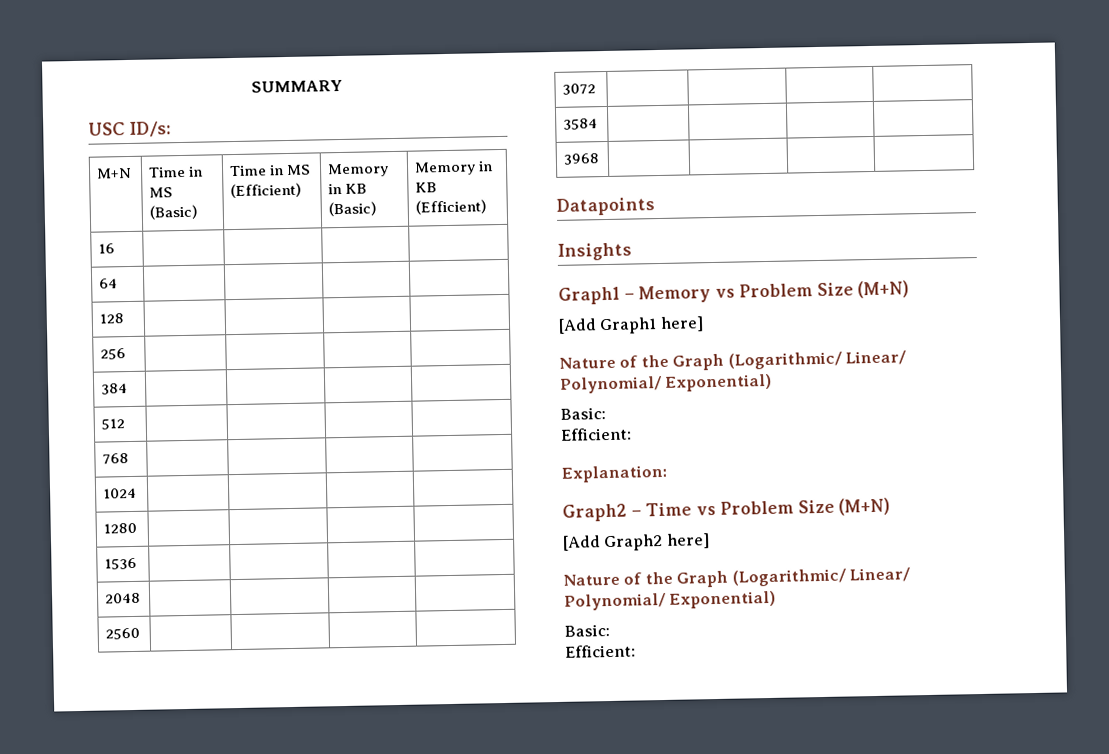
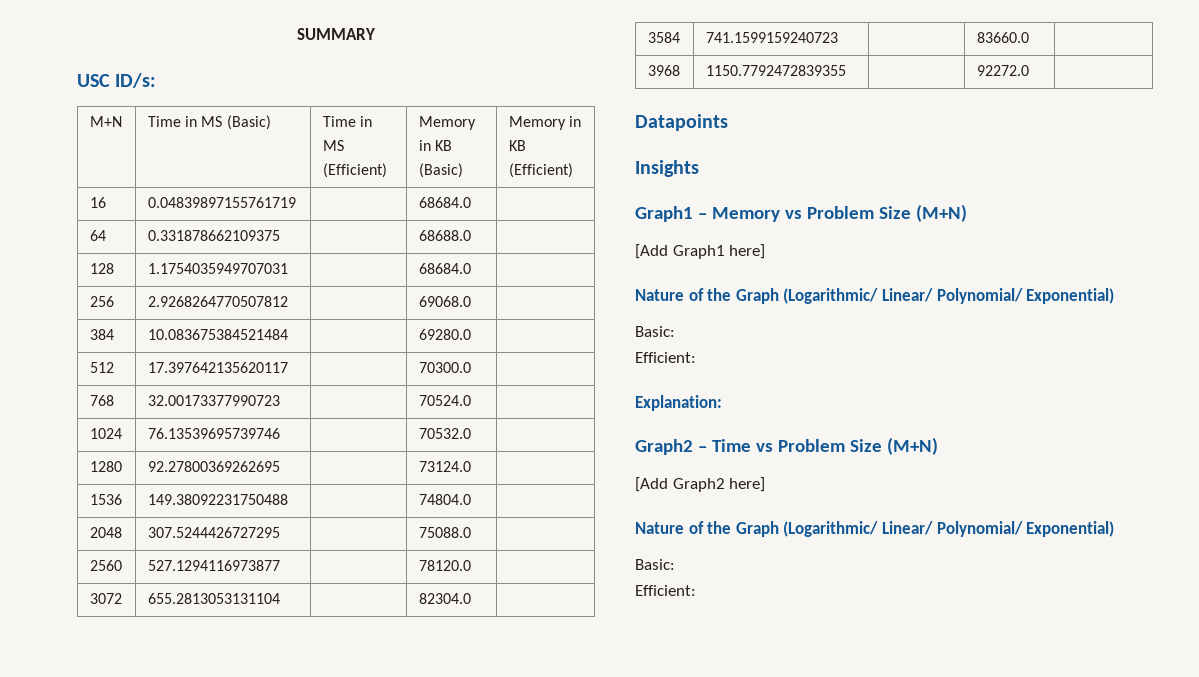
(116, 248) | | -> [147,197,296,208] [418,197,471,208] 0.04839897155761719 | | 68684.0
(119, 283) | | -> [147,230,280,241] [418,230,471,241] 0.331878662109375 | | 68688.0
(125, 318) | | -> [147,263,288,274] [418,263,471,274] 1.1754035949707031 | | 68684.0
(127, 354) | | -> [147,296,288,307] [418,296,471,307] 2.9268264770507812 | | 69068.0
(129, 389) | | -> [147,329,288,340] [418,329,471,340] 10.083675384521484 | | 69280.0
(126, 424) | | -> [147,362,288,373] [418,362,471,373] 17.397642135620117 | | 70300.0
(130, 459) | | -> [147,395,280,406] [418,395,471,406] 32.00173377990723 | | 70524.0
(138, 493) | | -> [147,428,280,439] [418,428,471,439] 76.13539695739746 | | 70532.0
(138, 528) | | -> [147,461,280,472] [418,461,471,472] 92.27800369262695 | | 73124.0
(138, 563) | | -> [147,494,288,505] [418,494,471,505] 149.38092231750488 | | 74804.0
(142, 598) | | -> [147,527,280,538] [418,527,471,538] 307.5244426727295 | | 75088.0
(141, 633) | | -> [147,560,280,571] [418,560,471,571] 527.1294116973877 | | 78120.0
(597, 89) | | -> [147,593,280,604] [418,593,471,604] 655.2813053131104 | | 82304.0
(599, 124) | | -> [705,32,838,43] [976,32,1029,43] 741.1599159240723 | | 83660.0
(600, 159) | | -> [705,65,846,76] [976,65,1029,76] 1150.7792472839355 | | 92272.0

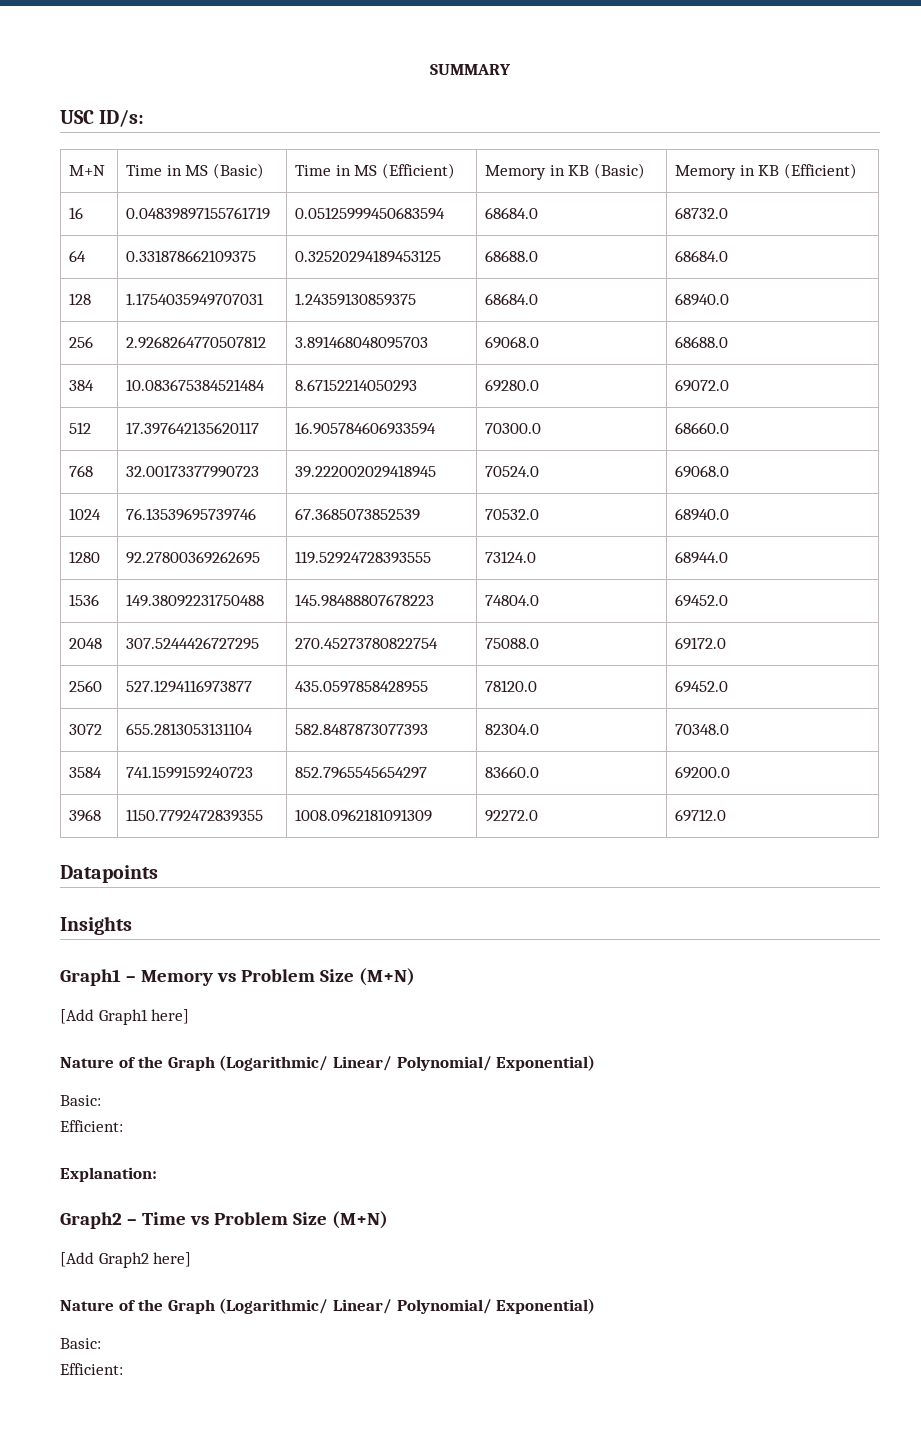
[418,197,471,208] | 68684.0 | -> [295,207,446,220] [485,207,539,219] [675,207,729,219] 0.05125999450683594 | 68684.0 | 68732.0
(280, 235) none -> [295,250,442,263] 0.32520294189453125
(471, 235) none -> [675,250,729,262] 68684.0
[418,263,471,274] | 68684.0 | -> [295,293,417,306] [485,293,539,305] [675,293,730,306] 1.24359130859375 | 68684.0 | 68940.0
(288, 301) none -> [295,336,429,349] 3.891468048095703
(471, 301) none -> [675,336,729,348] 68688.0
(288, 334) none -> [295,379,418,392] 8.67152214050293
(471, 334) none -> [675,379,730,392] 69072.0
(288, 367) none -> [295,422,437,435] 16.905784606933594
(471, 367) none -> [675,422,730,434] 68660.0
(280, 400) none -> [295,465,437,478] 39.222002029418945
(471, 400) none -> [675,465,730,478] 69068.0
(280, 433) none -> [295,508,421,521] 67.3685073852539
(471, 433) none -> [675,508,730,521] 68940.0
(280, 466) none -> [295,551,432,564] 119.52924728393555
(471, 466) none -> [675,551,729,564] 68944.0
(288, 499) none -> [295,594,435,607] 145.98488807678223
(471, 499) none -> [675,594,729,607] 69452.0
(280, 532) none -> [295,638,439,649] 270.45273780822754
(471, 532) none -> [675,637,727,650] 69172.0
(280, 565) none -> [295,681,429,693] 435.0597858428955
(471, 565) none -> [675,680,729,693] 69452.0
(280, 598) none -> [295,724,429,736] 582.8487873077393
(471, 598) none -> [675,724,730,735] 70348.0
(838, 37) none -> [295,766,428,779] 852.7965545654297
(1029, 37) none -> [675,766,731,779] 69200.0
(846, 70) none -> [295,809,433,822] 1008.0962181091309
(1029, 70) none -> [675,809,727,822] 69712.0

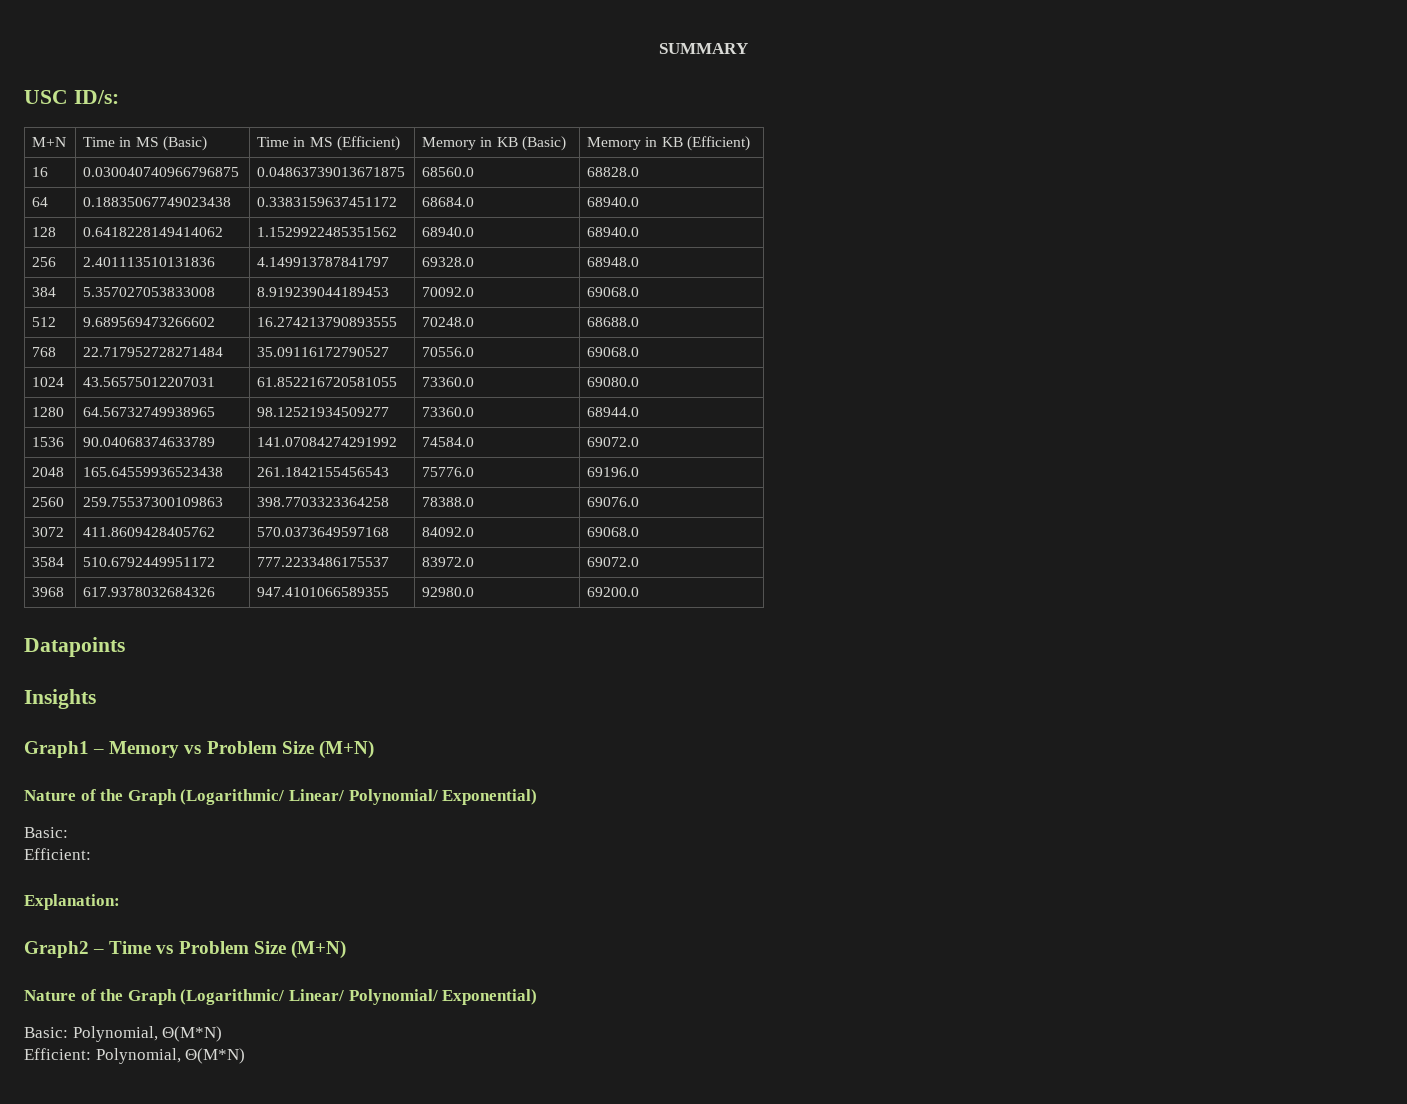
[126,207,271,220] [295,207,446,220] [485,207,539,219] [675,207,729,219] [69,250,87,262] [126,250,257,263] [295,250,442,263] [485,250,539,262] [675,250,729,262] [69,293,92,305] [126,293,265,306] [295,293,417,306] [485,293,539,305] [675,293,730,306] [69,336,94,348] [126,336,267,349] [295,336,429,349] [485,336,540,349] [675,336,729,348] [69,380,95,391] [126,379,266,391] [295,379,418,392] [485,379,540,392] [675,379,730,392] [69,422,92,434] [126,422,260,435] [295,422,437,435] [485,423,542,434] [675,422,730,434] [69,465,94,477] [126,465,260,478] [295,465,437,478] [485,466,540,477] [675,465,730,478] [69,508,102,520] [126,508,257,521] [295,508,421,521] [485,509,540,520] [675,508,730,521] [69,551,101,563] [126,551,261,564] [295,551,432,564] [485,551,537,563] [675,551,729,564] [69,594,100,606] [126,594,265,607] [295,594,435,607] [485,595,540,606] [675,594,729,607] [69,638,103,649] [126,637,260,650] [295,638,439,649] [485,638,540,649] [675,637,727,650] [69,680,103,692] [126,680,253,693] [295,681,429,693] [485,680,538,692] [675,680,729,693] [69,724,103,735] [126,723,254,735] [295,724,429,736] [485,724,540,735] [675,724,730,735] [69,767,103,778] [126,766,254,779] [295,766,428,779] [485,766,540,778] [675,766,731,779] [69,809,102,822] [126,809,264,822] [295,809,433,822] [485,810,539,822] [675,809,727,822] 0.04839897155761719 | 0.05125999450683594 | 68684.0 | 68732.0 // 64 | 0.331878662109375 | 0.32520294189453125 | 68688.0 | 68684.0 // 128 | 1.1754035949707031 | 1.24359130859375 | 68684.0 | 68940.0 // 256 | 2.9268264770507812 | 3.891468048095703 | 69068.0 | 68688.0 // 384 | 10.083675384521484 | 8.67152214050293 | 69280.0 | 69072.0 // 512 | 17.397642135620117 | 16.905784606933594 | 70300.0 | 68660.0 // 768 | 32.00173377990723 | 39.222002029418945 | 70524.0 | 69068.0 // 1024 | 76.13539695739746 | 67.3685073852539 | 70532.0 | 68940.0 // 1280 | 92.27800369262695 | 119.52924728393555 | 73124.0 | 68944.0 // 1536 | 149.38092231750488 | 145.98488807678223 | 74804.0 | 69452.0 // 2048 | 307.5244426727295 | 270.45273780822754 | 75088.0 | 69172.0 // 2560 | 527.1294116973877 | 435.0597858428955 | 78120.0 | 69452.0 // 3072 | 655.2813053131104 | 582.8487873077393 | 82304.0 | 70348.0 // 3584 | 741.1599159240723 | 852.7965545654297 | 83660.0 | 69200.0 // 3968 | 1150.7792472839355 | 1008.0962181091309 | 92272.0 | 69712.0 -> [83,167,240,177] [257,167,406,177] [422,167,475,177] [587,167,640,177] [32,197,49,207] [83,197,232,207] [257,197,398,207] [422,197,475,207] [587,197,640,207] [32,227,57,237] [83,227,224,237] [257,227,398,237] [422,227,475,237] [587,227,640,237] [32,257,57,267] [83,257,216,267] [257,257,390,267] [422,257,475,267] [587,257,640,267] [32,287,57,297] [83,287,216,297] [257,287,390,297] [422,287,475,297] [587,287,640,297] [32,317,57,327] [83,317,216,327] [257,317,398,327] [422,317,475,327] [587,317,640,327] [32,347,57,357] [83,347,224,357] [257,347,390,357] [422,347,475,357] [587,347,640,357] [32,377,65,387] [83,377,216,387] [257,377,398,387] [422,377,475,387] [587,377,640,387] [32,407,65,417] [83,407,216,417] [257,407,390,417] [422,407,475,417] [587,407,640,417] [32,437,65,447] [83,437,216,447] [257,437,398,447] [422,437,475,447] [587,437,640,447] [32,467,65,477] [83,467,224,477] [257,467,390,477] [422,467,475,477] [587,467,640,477] [32,497,65,507] [83,497,224,507] [257,497,390,507] [422,497,475,507] [587,497,640,507] [32,527,65,537] [83,527,216,537] [257,527,390,537] [422,527,475,537] [587,527,640,537] [32,557,65,567] [83,557,216,567] [257,557,390,567] [422,557,475,567] [587,557,640,567] [32,587,65,597] [83,587,216,597] [257,587,390,597] [422,587,475,597] [587,587,640,597] 0.030040740966796875 | 0.04863739013671875 | 68560.0 | 68828.0 // 64 | 0.18835067749023438 | 0.3383159637451172 | 68684.0 | 68940.0 // 128 | 0.6418228149414062 | 1.1529922485351562 | 68940.0 | 68940.0 // 256 | 2.401113510131836 | 4.149913787841797 | 69328.0 | 68948.0 // 384 | 5.357027053833008 | 8.919239044189453 | 70092.0 | 69068.0 // 512 | 9.689569473266602 | 16.274213790893555 | 70248.0 | 68688.0 // 768 | 22.717952728271484 | 35.09116172790527 | 70556.0 | 69068.0 // 1024 | 43.56575012207031 | 61.852216720581055 | 73360.0 | 69080.0 // 1280 | 64.56732749938965 | 98.12521934509277 | 73360.0 | 68944.0 // 1536 | 90.04068374633789 | 141.07084274291992 | 74584.0 | 69072.0 // 2048 | 165.64559936523438 | 261.1842155456543 | 75776.0 | 69196.0 // 2560 | 259.75537300109863 | 398.7703323364258 | 78388.0 | 69076.0 // 3072 | 411.8609428405762 | 570.0373649597168 | 84092.0 | 69068.0 // 3584 | 510.6792449951172 | 777.2233486175537 | 83972.0 | 69072.0 // 3968 | 617.9378032684326 | 947.4101066589355 | 92980.0 | 69200.0
[60,1009,190,1025] // [Add Graph1 here] -> (374, 749) none
[60,1252,192,1268] [60,1298,596,1314] [60,1338,101,1349] [60,1363,123,1375] // [Add Graph2 here] // Nature of the Graph (Logarithmic/ Linear/ Polynomial/ Exponential) // Basic: // Efficient: -> [24,989,538,1005] [24,1026,223,1042] [24,1048,246,1064] // Nature of the Graph (Logarithmic/ Linear/ Polynomial/ Exponential) // Basic: Polynomial, Θ(M*N) // Efficient: Polynomial, Θ(M*N)

